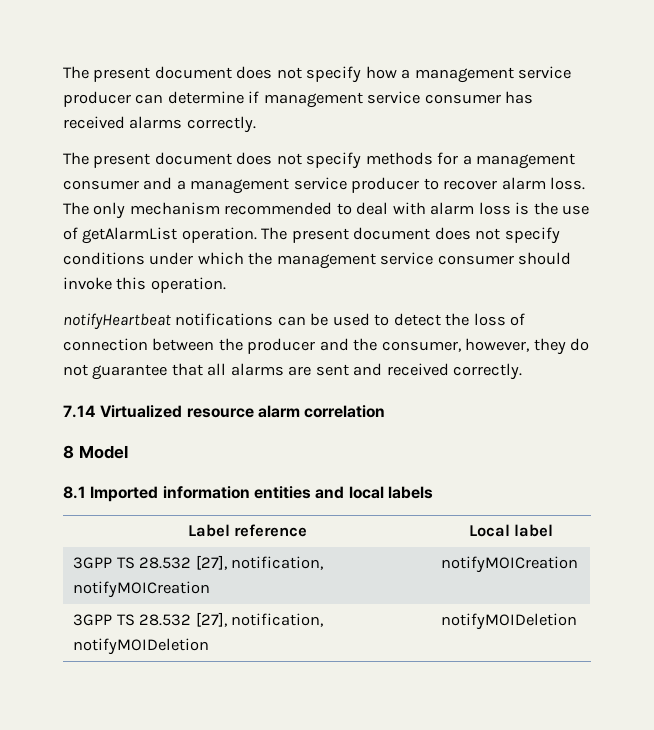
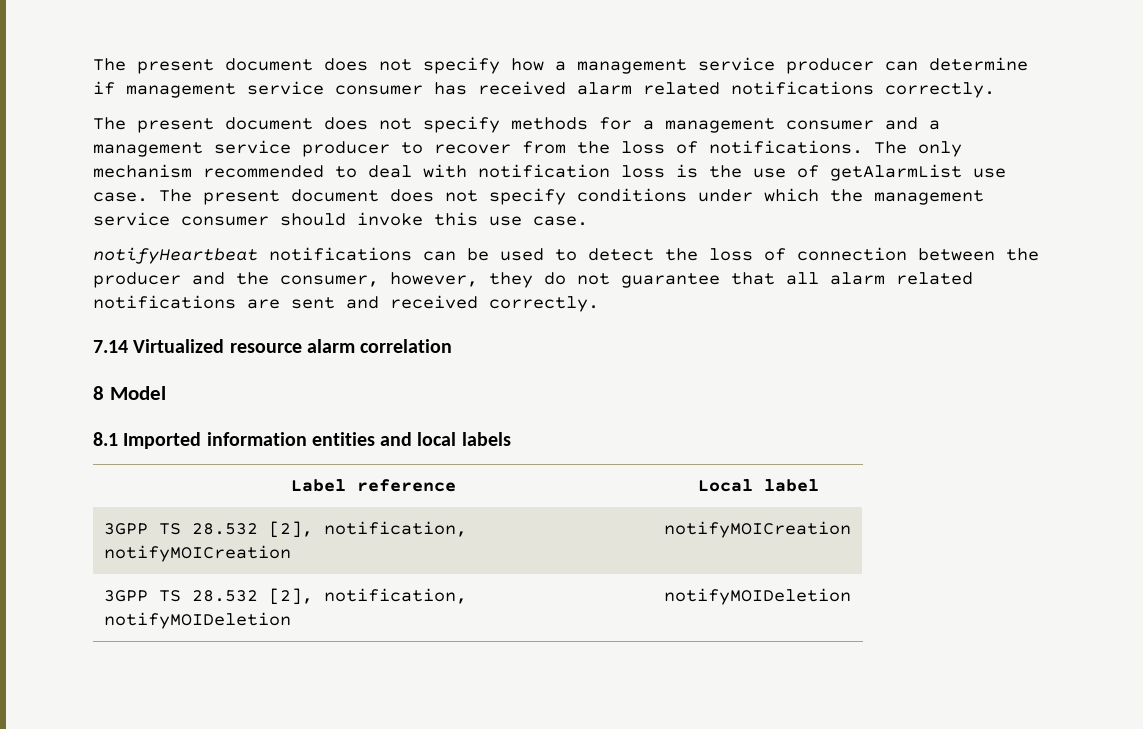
[129,116,183,129] alarms -> [577,81,874,95] alarm related notifications
[501,177,586,190] alarm loss. -> [522,140,863,154] from the loss of notifications.
[430,202,475,215] alarm -> [478,164,610,178] notification
[181,227,257,243] operation. -> [973,168,1006,178] [93,192,148,202] use case.
[150,277,226,293] operation. -> [489,216,588,226] use case.
[230,363,284,376] alarms -> [830,272,973,285] [93,295,236,309] alarm related notifications
[195,555,227,570] [27], -> [268,521,313,538] [2],
[195,612,227,627] [27], -> [268,588,313,605] [2],

